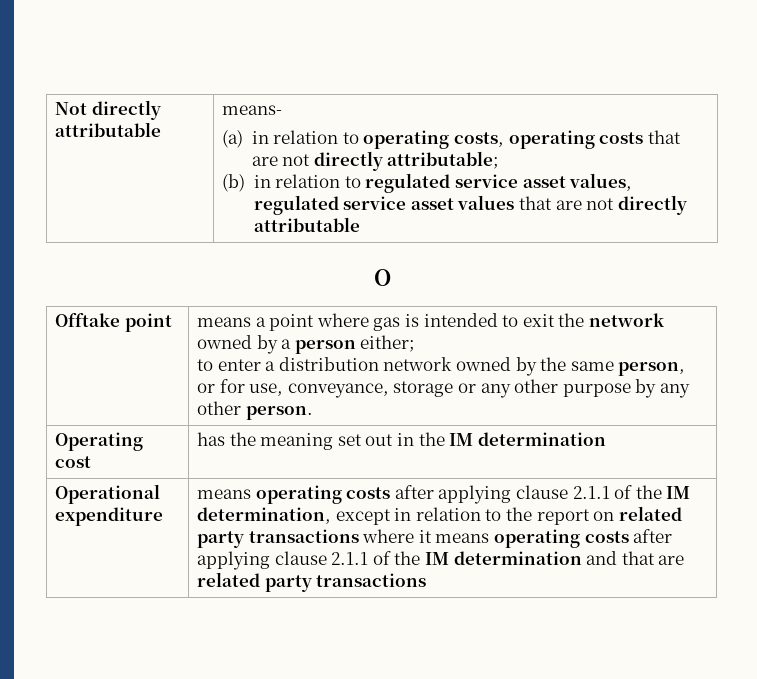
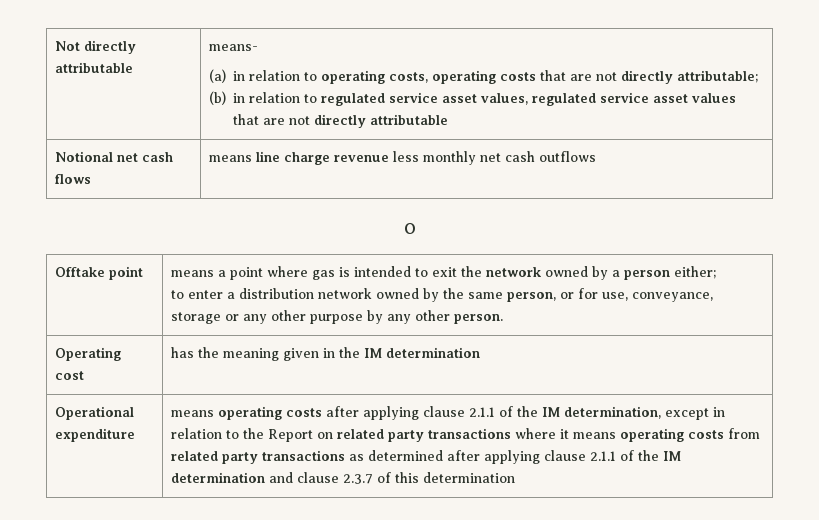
(360, 224) none -> [55,151,174,162] [55,174,92,184] [209,151,597,165] // Notional net cash flows | means line charge revenue less monthly net cash outflows
[337,434,394,446] set out -> [283,348,320,361] given
[536,509,590,525] report -> [268,429,314,442] Report
(629, 537) none -> [728,428,761,439] [171,450,444,464] from related party transactions as determined
[621,551,685,565] [197,572,427,592] that are related party transactions -> [297,472,516,484] clause 2.3.7 of this determination

